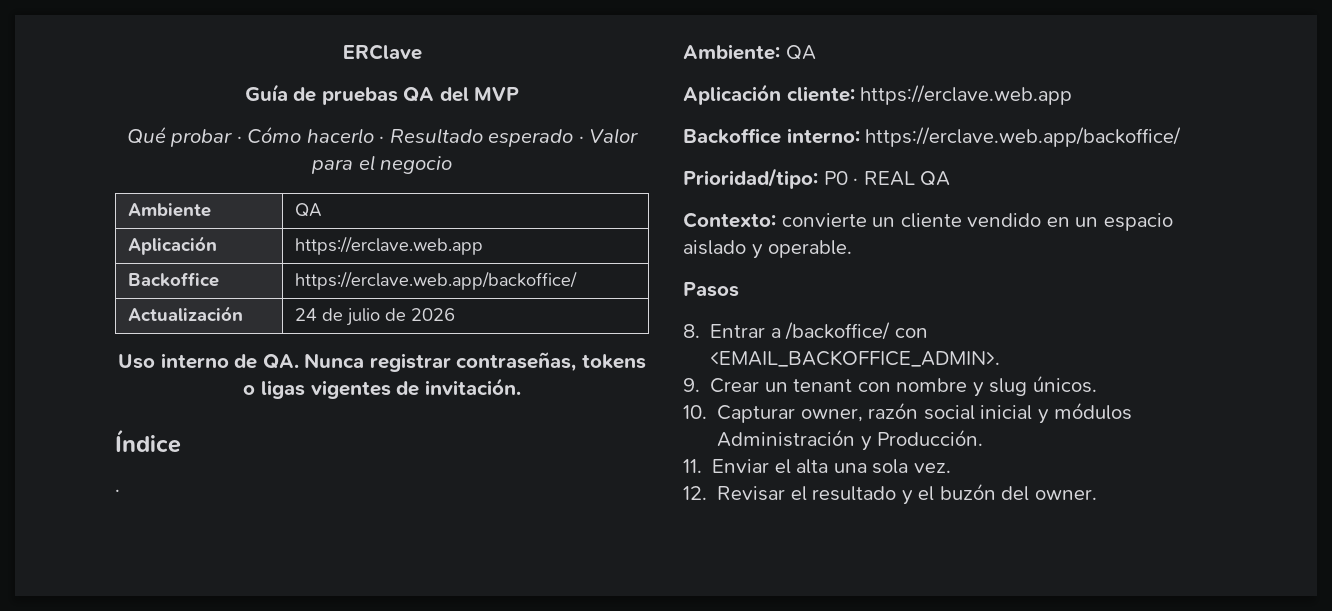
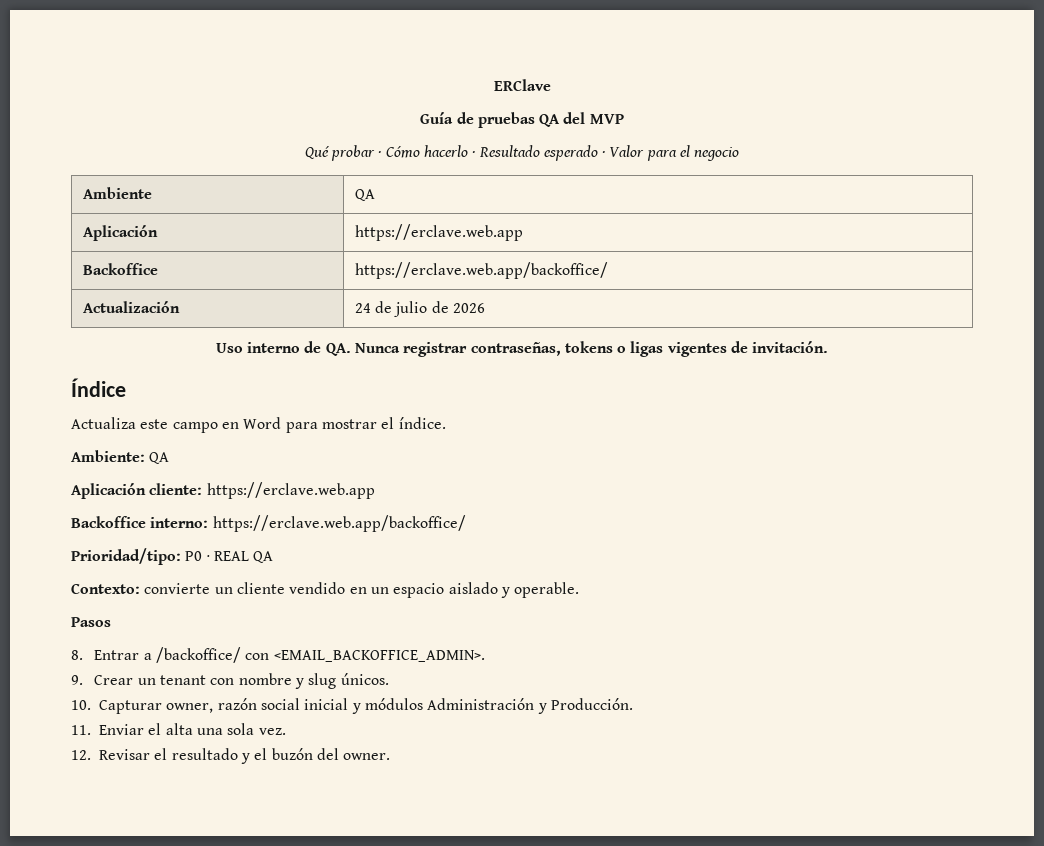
[115,489,120,492] . -> [71,417,446,433] Actualiza este campo en Word para mostrar el índice.

